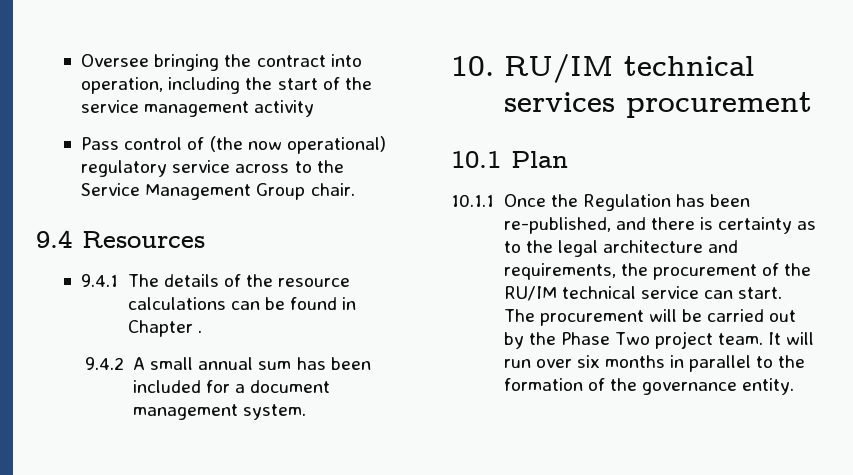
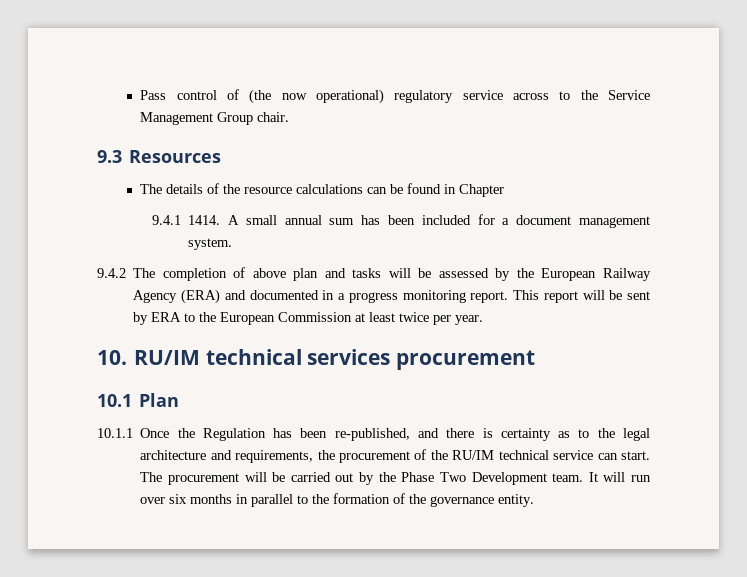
[81,54,362,71] [81,77,372,94] [81,100,315,117] Oversee bringing the contract into operation, including the start of the service management activity // -> (140, 95) none
[36,230,72,248] 9.4 -> [97,150,122,163] 9.3
[81,274,119,287] 9.4.1 -> (222, 156) none
[197,330,202,333] [84,357,124,370] . // 9.4.2 -> [151,215,221,225] // 9.4.1 1414.
(307, 412) none -> [97,267,651,281] [133,289,650,304] [133,312,484,325] // 9.4.2 The completion of above plan and tasks will be assessed by the European Railway Agency (ERA) and documented in a progress monitoring report. This report will be sent by ERA to the European Commission at least twice per year.
[655,331,714,349] project -> [471,472,547,485] Development

